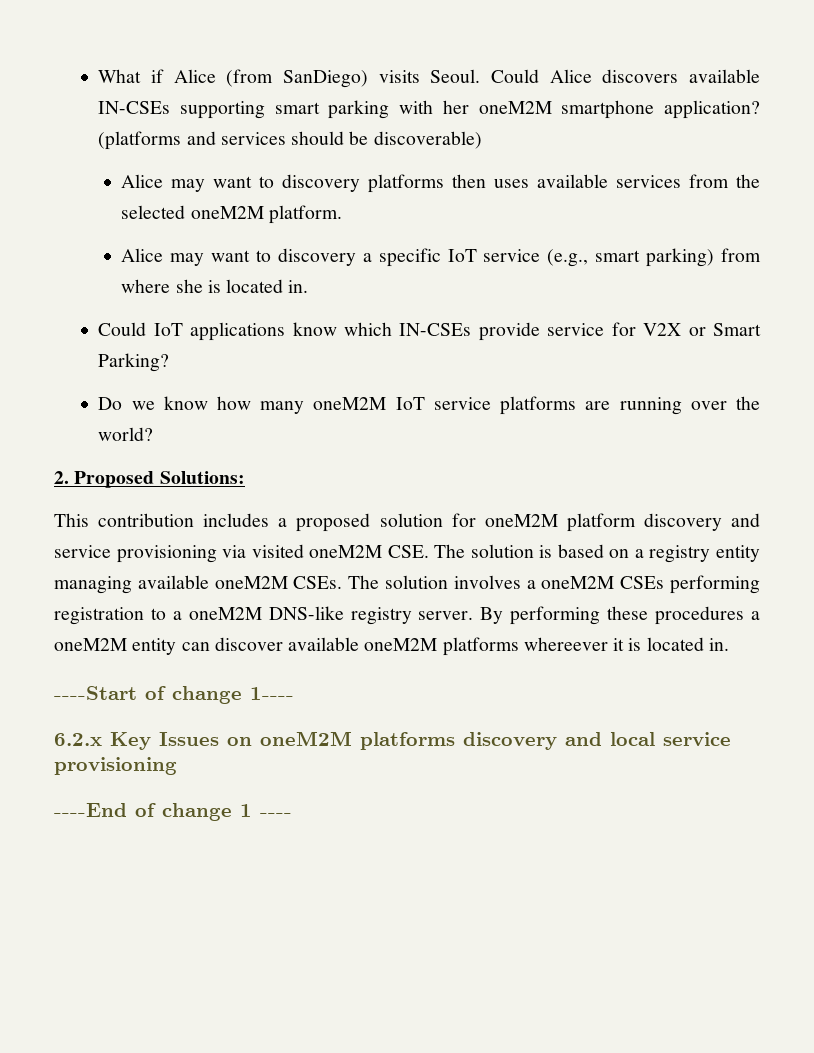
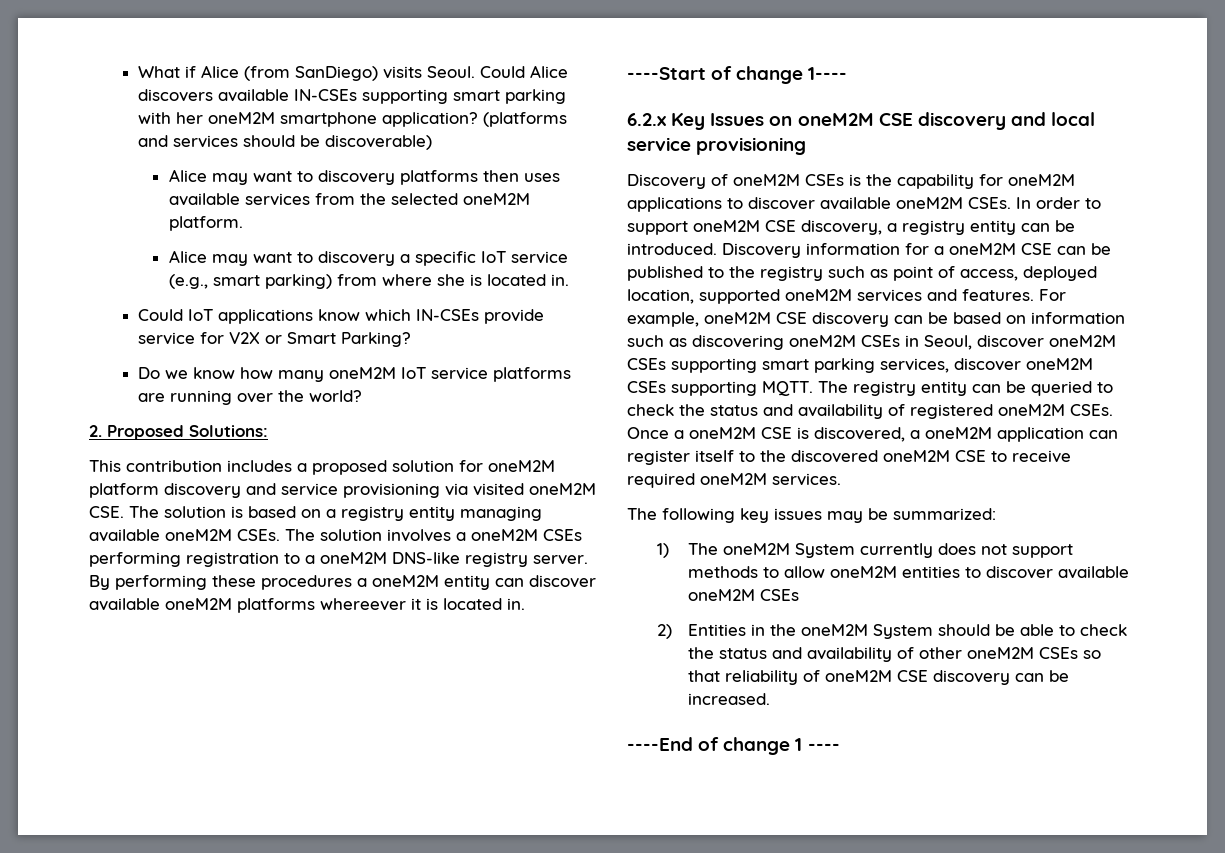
[360,732,455,750] platforms -> [878,113,913,126] CSE
(177, 766) none -> [627,174,1075,189] [627,197,1101,212] [627,220,1075,235] [627,243,1111,258] [627,266,1097,281] [627,289,1066,304] [627,312,1125,327] [627,335,1116,350] [627,358,1093,373] [627,381,1113,396] [627,404,1113,419] [627,427,1118,442] [627,450,1071,465] [627,473,841,488] [627,508,996,523] [657,543,1073,558] [687,566,1129,579] [687,589,799,601] [657,624,1127,639] [687,647,1101,662] [687,670,1069,685] [687,693,770,705] // Discovery of oneM2M CSEs is the capability for oneM2M applications to discover available oneM2M CSEs. In order to support oneM2M CSE discovery, a registry entity can be introduced. Discovery information for a oneM2M CSE can be published to the registry such as point of access, deployed location, supported oneM2M services and features. For example, oneM2M CSE discovery can be based on information such as discovering oneM2M CSEs in Seoul, discover oneM2M CSEs supporting smart parking services, discover oneM2M CSEs supporting MQTT. The registry entity can be queried to check the status and availability of registered oneM2M CSEs. Once a oneM2M CSE is discovered, a oneM2M application can register itself to the discovered oneM2M CSE to receive required oneM2M services. // The following key issues may be summarized: // 1) The oneM2M System currently does not support methods to allow oneM2M entities to discover available oneM2M CSEs // 2) Entities in the oneM2M System should be able to check the status and availability of other oneM2M CSEs so that reliability of oneM2M CSE discovery can be increased.

